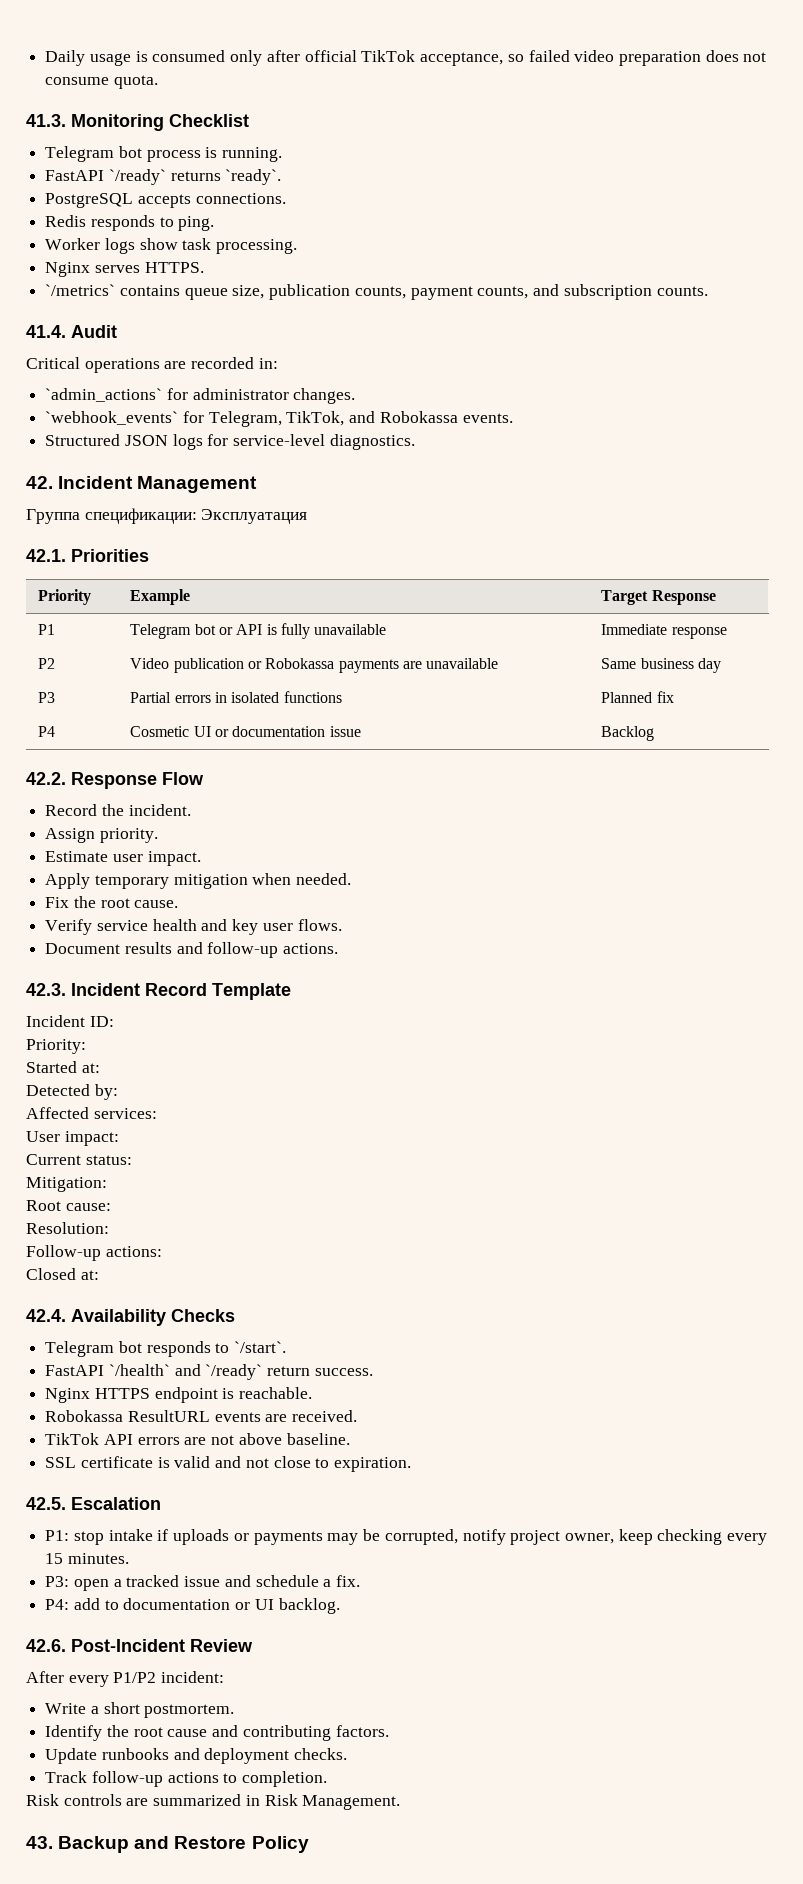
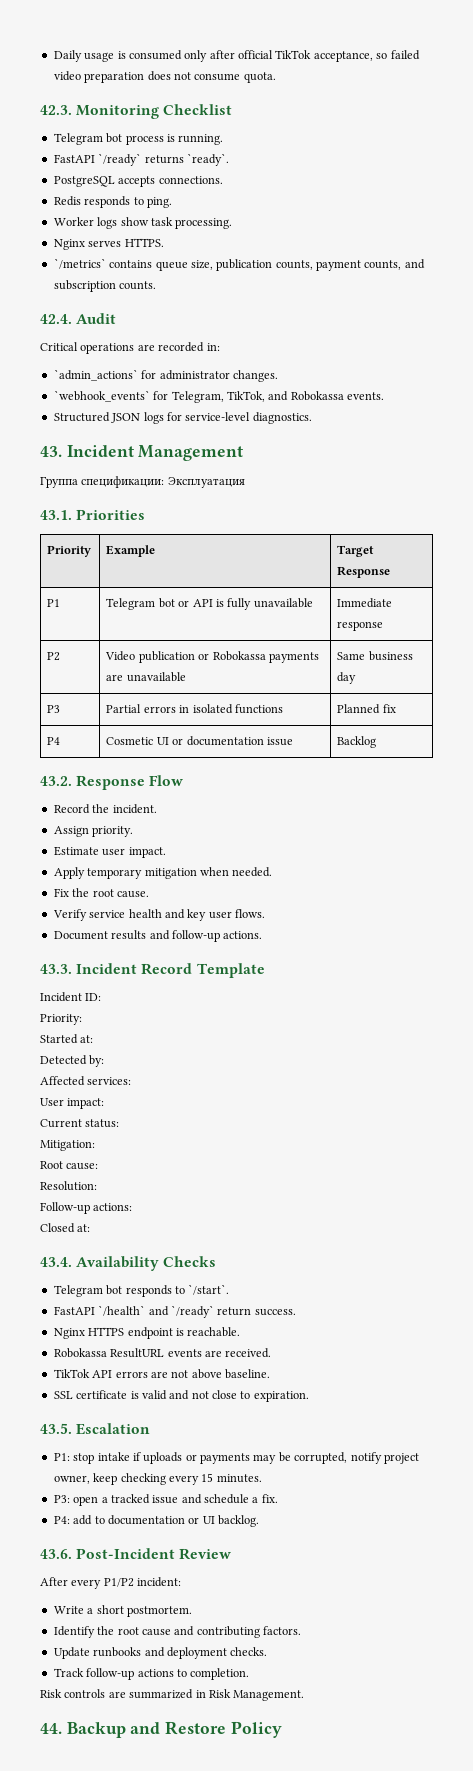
[26,114,66,127] 41.3. -> [40,105,72,115] 42.3.
[26,325,66,338] 41.4. -> [40,314,72,324] 42.4.
[26,476,53,489] 42. -> [40,446,62,457] 43.
[26,549,66,562] 42.1. -> [40,510,72,520] 43.1.
[26,772,66,785] 42.2. -> [40,776,72,786] 43.2.
[26,983,66,996] 42.3. -> [40,964,72,974] 43.3.
[26,1309,66,1322] 42.4. -> [40,1257,72,1267] 43.4.
[26,1497,66,1510] 42.5. -> [40,1423,72,1434] 43.5.
[26,1639,66,1652] 42.6. -> [40,1549,72,1559] 43.6.
[26,1836,53,1849] 43. -> [40,1723,62,1734] 44.

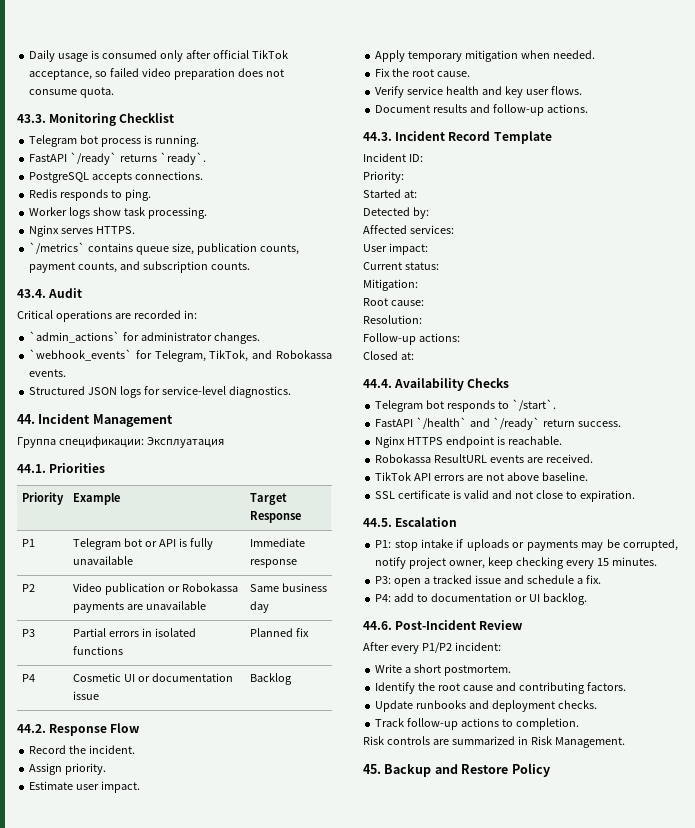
[40,105,72,115] 42.3. -> [17,114,46,123] 43.3.
[40,314,72,324] 42.4. -> [17,289,46,298] 43.4.
[40,446,62,457] 43. -> [17,414,35,424] 44.
[40,510,72,520] 43.1. -> [17,464,46,473] 44.1.
[40,776,72,786] 43.2. -> [17,724,46,733] 44.2.
[40,964,72,974] 43.3. -> [363,132,392,141] 44.3.
[40,1257,72,1267] 43.4. -> [363,379,392,388] 44.4.
[40,1423,72,1434] 43.5. -> [363,518,392,527] 44.5.
[40,1549,72,1559] 43.6. -> [363,621,392,630] 44.6.
[40,1723,62,1734] 44. -> [363,764,381,774] 45.

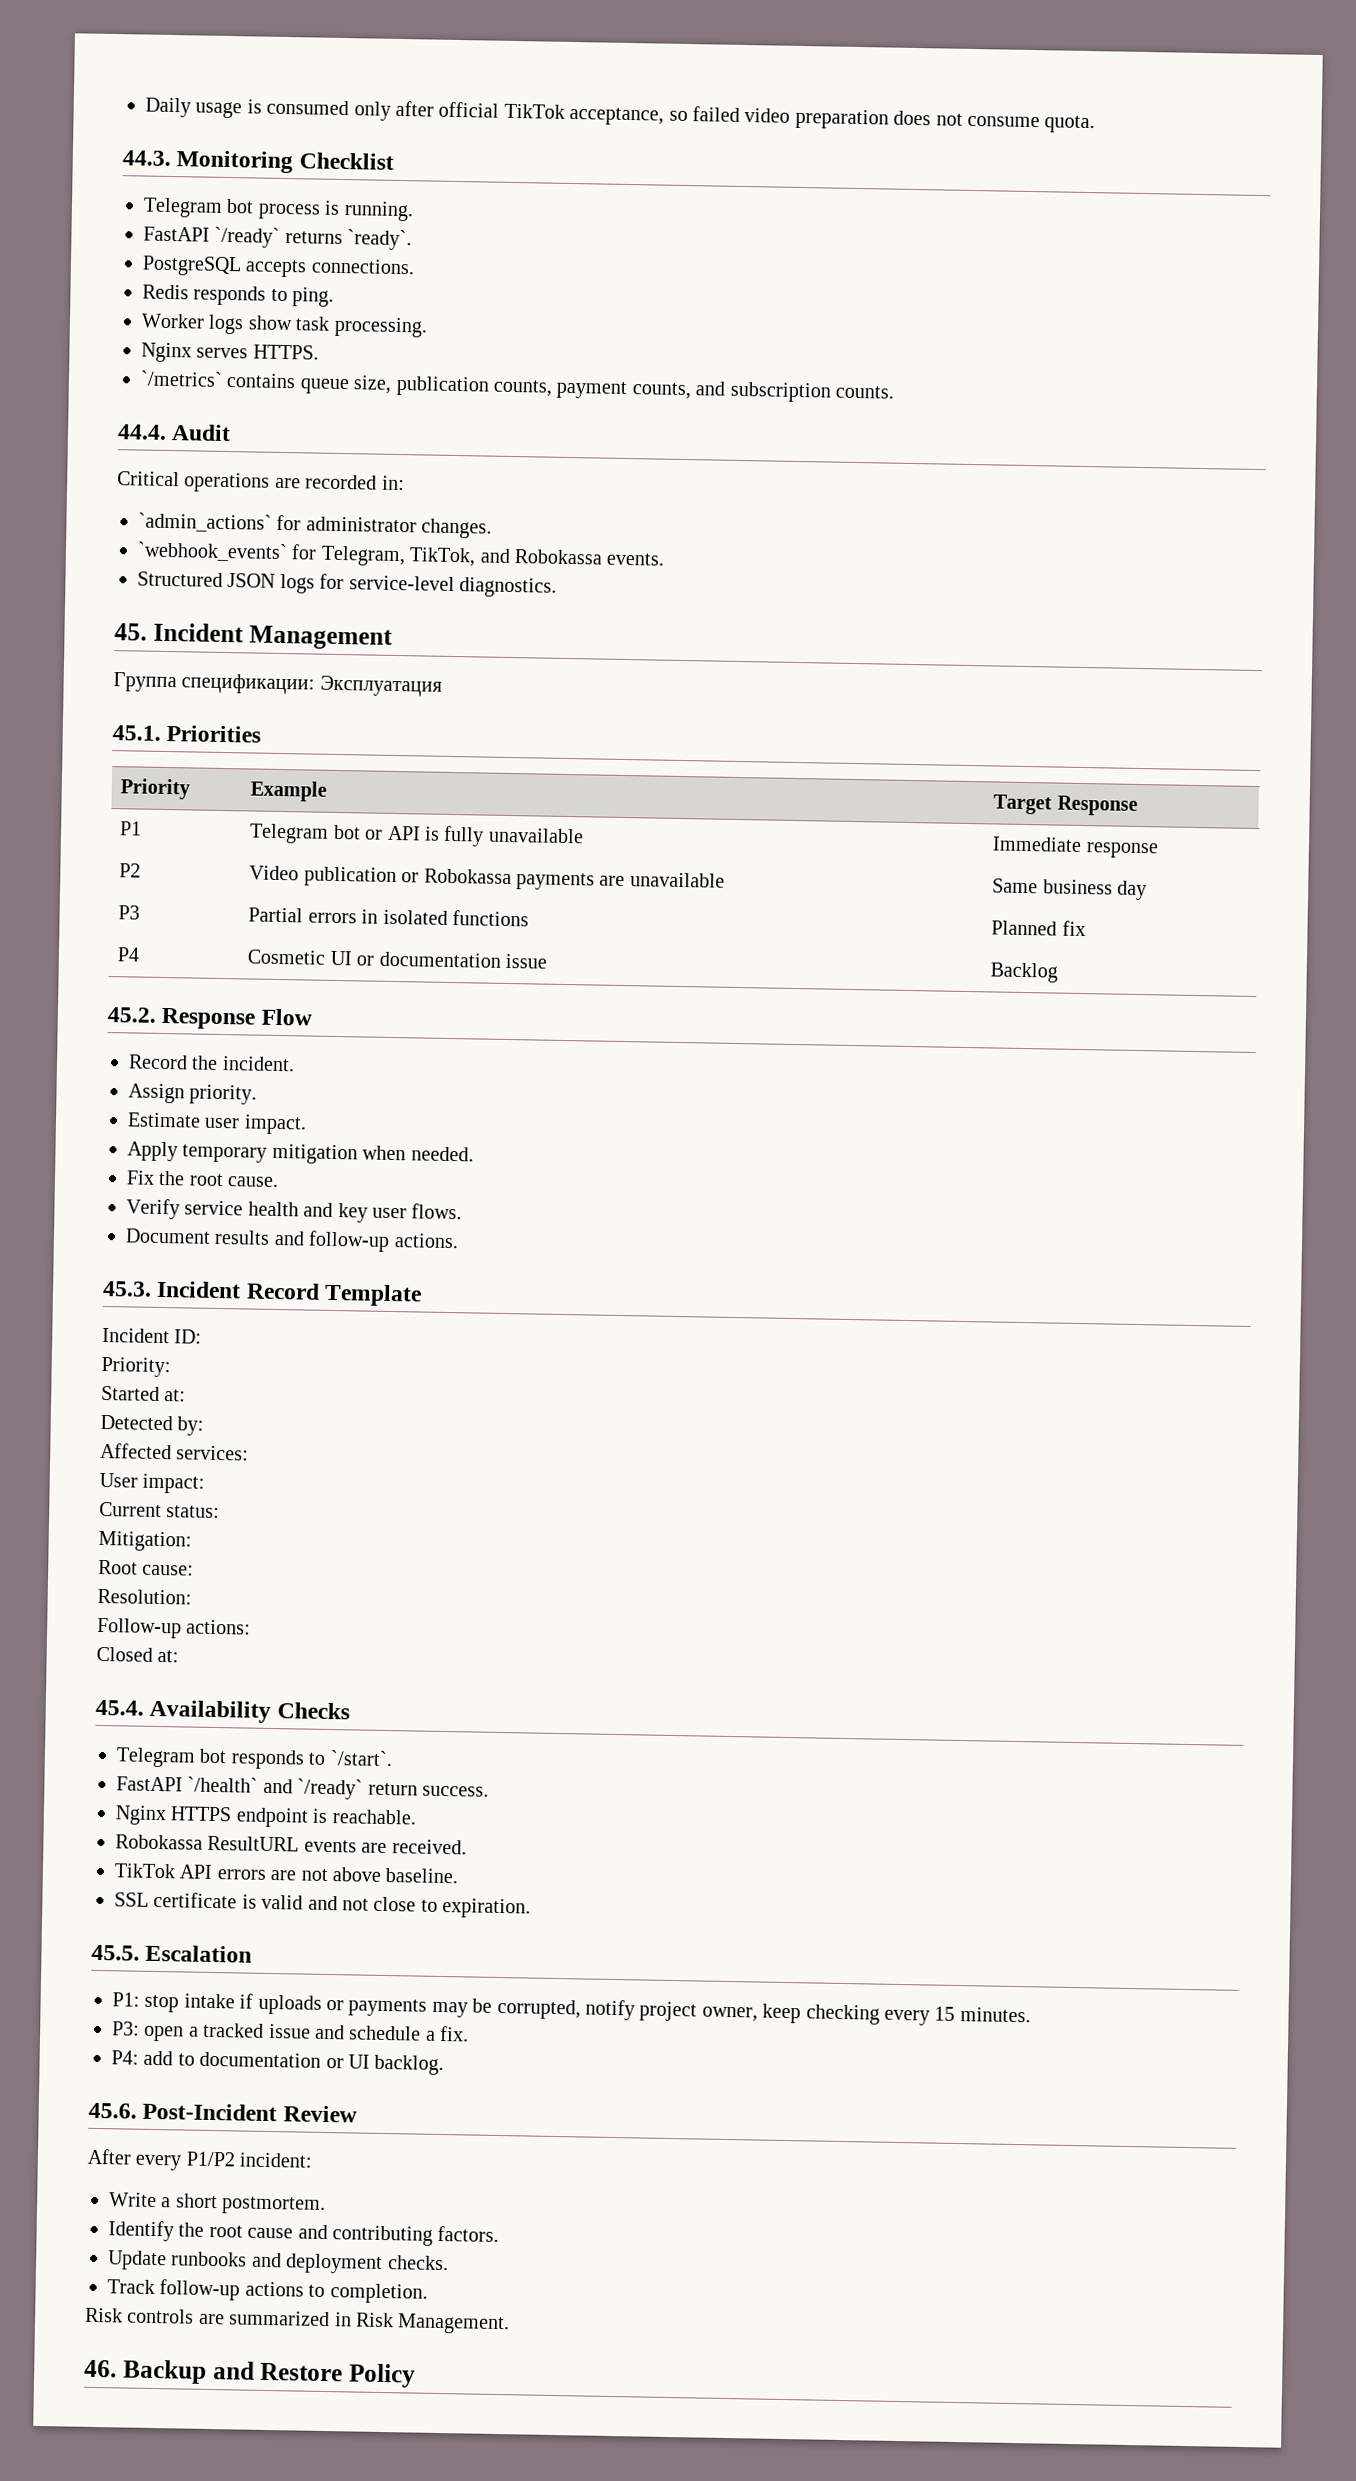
[17,114,46,123] 43.3. -> [122,150,171,166] 44.3.
[17,289,46,298] 43.4. -> [117,424,167,440] 44.4.
[17,414,35,424] 44. -> [114,623,147,641] 45.
[17,464,46,473] 44.1. -> [112,725,161,741] 45.1.
[17,724,46,733] 44.2. -> [107,1007,156,1023] 45.2.
[363,132,392,141] 44.3. -> [102,1280,152,1297] 45.3.
[363,379,392,388] 44.4. -> [95,1699,144,1716] 45.4.
[363,518,392,527] 44.5. -> [91,1944,140,1961] 45.5.
[363,621,392,630] 44.6. -> [88,2102,137,2119] 45.6.
[363,764,381,774] 45. -> [84,2359,117,2378] 46.

